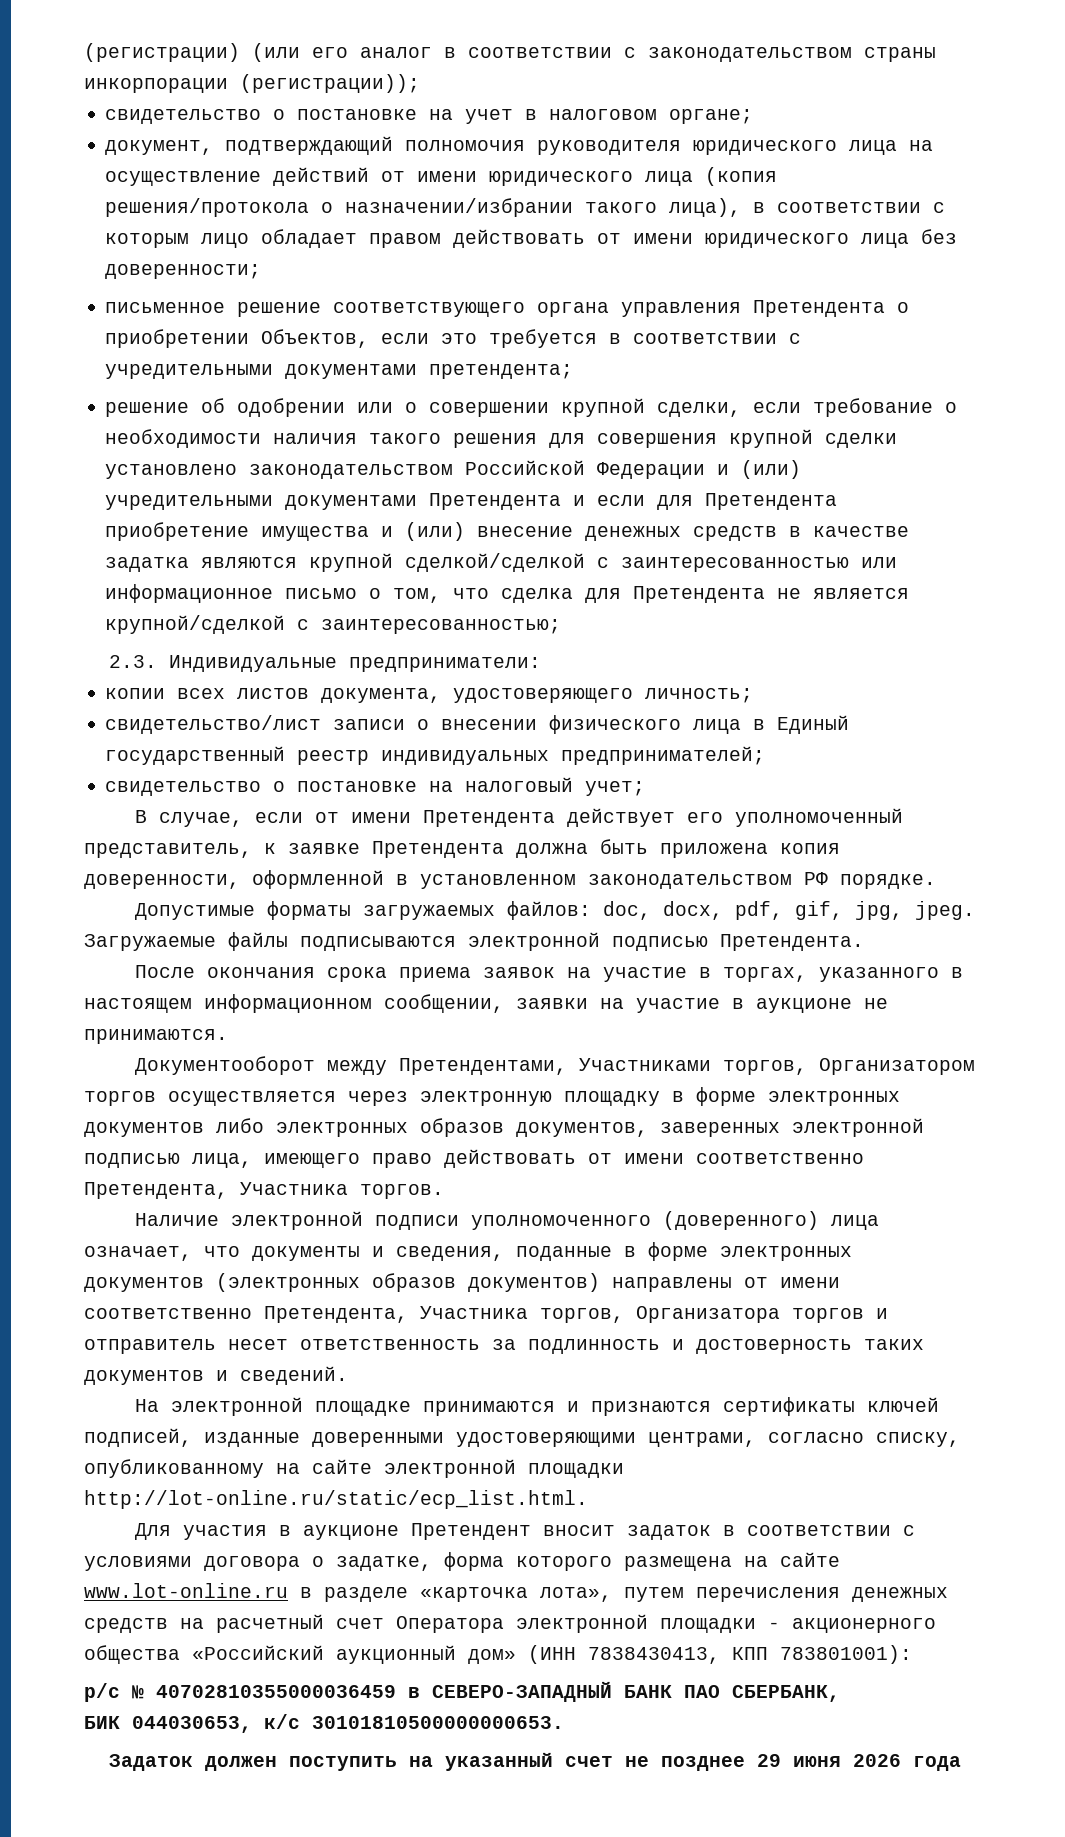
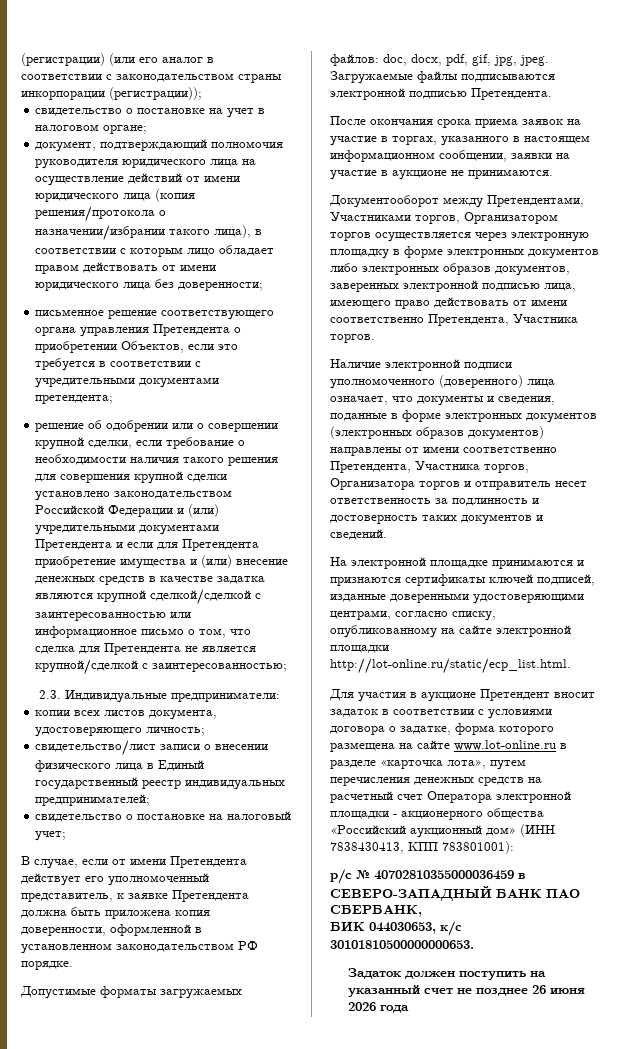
[757,1754,782,1767] 29 -> [532,985,547,994] 26

